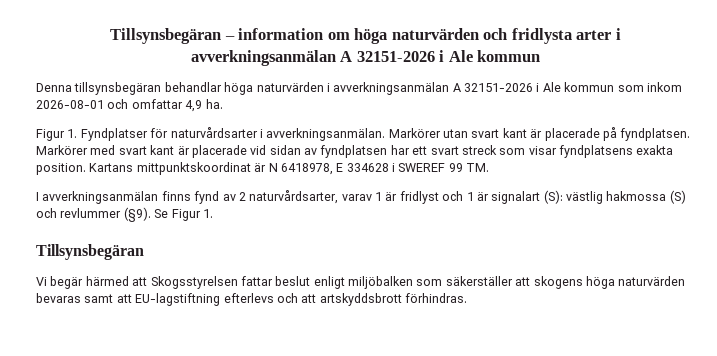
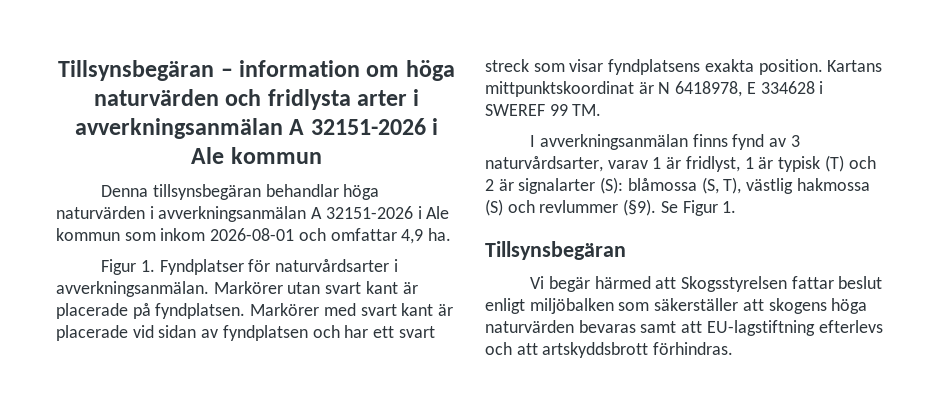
(388, 151) none -> [312,325,340,338] och
[238,192,246,201] 2 -> [790,135,800,147] 3
[399,190,563,204] fridlyst och 1 är signalart (S): -> [685,155,876,172] [485,177,742,194] fridlyst, 1 är typisk (T) och 2 är signalarter (S): blåmossa (S, T),

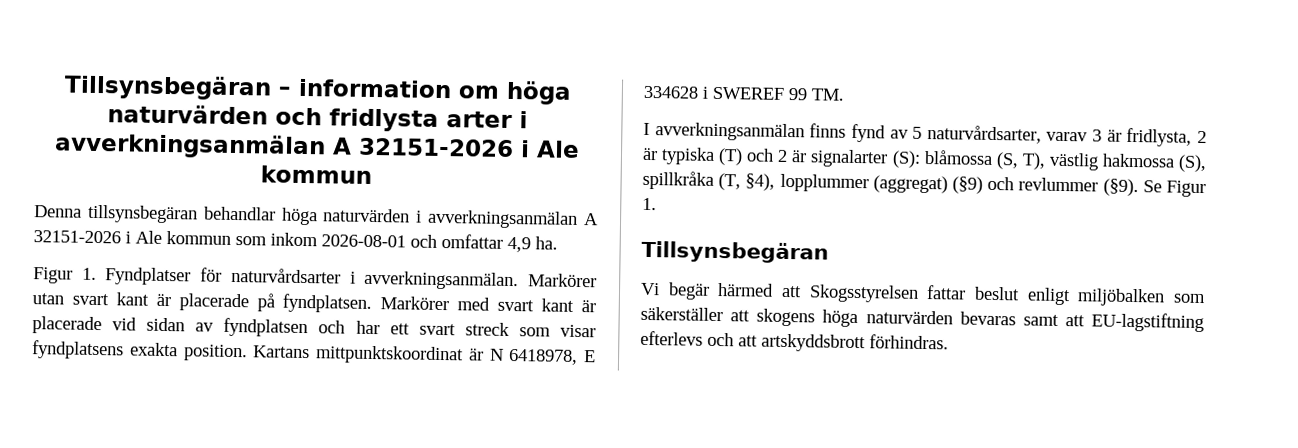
[790,135,800,147] 3 -> [912,126,923,139] 5
[652,156,821,172] 1 är fridlyst, 1 är typisk -> [1092,127,1207,147] [642,147,716,165] 3 är fridlysta, 2 är typiska
[485,199,503,216] (S) -> [1178,154,1207,173] [642,170,983,194] (S), spillkråka (T, §4), lopplummer (aggregat) (§9)

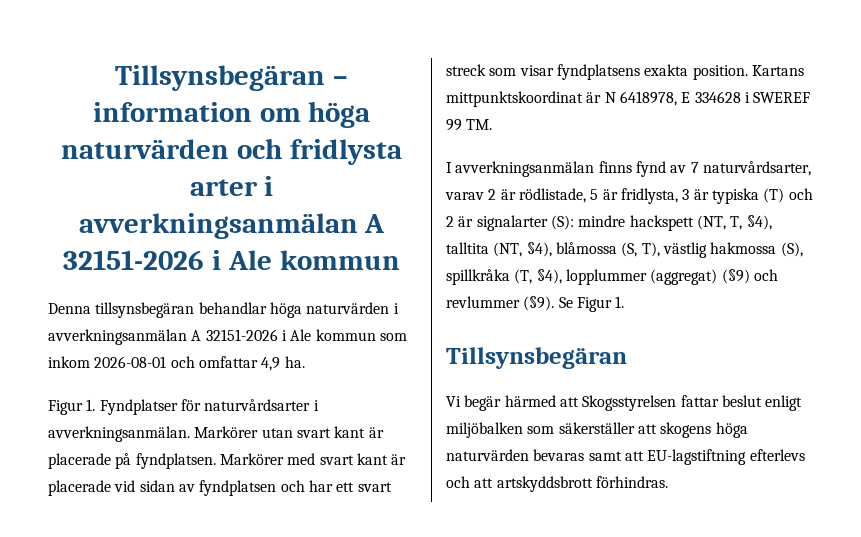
[912,126,923,139] 5 -> [690,162,699,173] 7
[1092,129,1103,142] 3 -> [488,188,599,203] 2 är rödlistade, 5
[1197,130,1207,144] 2 -> [682,189,690,200] 3
(921, 159) none -> [578,215,772,231] [446,242,552,257] mindre hackspett (NT, T, §4), talltita (NT, §4),

